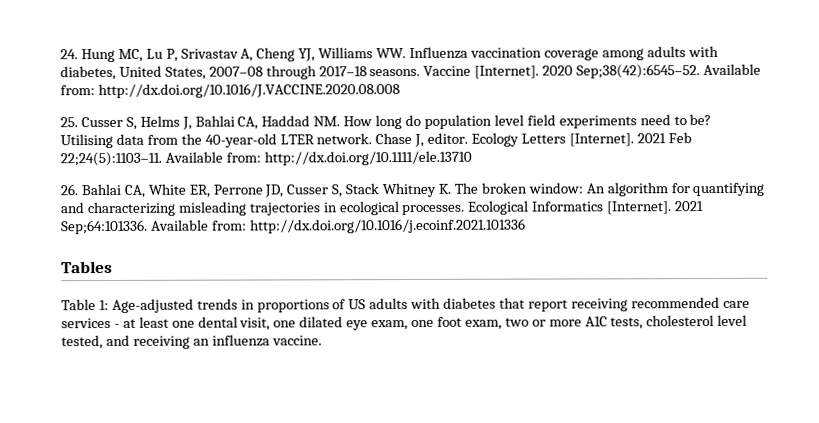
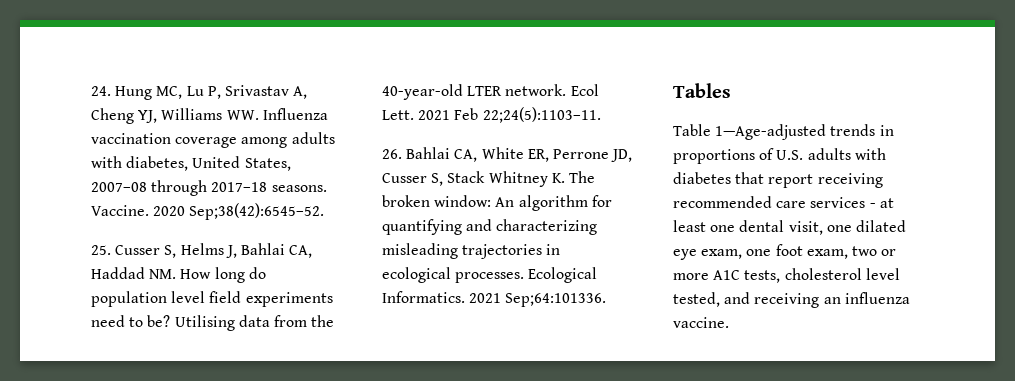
[423,65,540,79] Vaccine [Internet]. -> [91,205,149,216] Vaccine.
[703,63,762,76] [60,83,400,99] Available from: http://dx.doi.org/10.1016/J.VACCINE.2020.08.008 -> (325, 211) none
[375,132,634,147] Chase J, editor. Ecology Letters [Internet]. -> [570,84,599,96] [382,110,414,120] Ecol Lett.
[164,150,472,166] Available from: http://dx.doi.org/10.1111/ele.13710 -> (601, 115) none
[531,201,673,215] Informatics [Internet]. -> [382,291,465,303] Informatics.
[150,218,526,234] Available from: http://dx.doi.org/10.1016/j.ecoinf.2021.101336 -> (607, 300) none
[98,298,194,313] 1: Age-adjusted -> [715,124,827,140] 1—Age-adjusted
[348,299,367,310] US -> [776,150,804,160] U.S.

